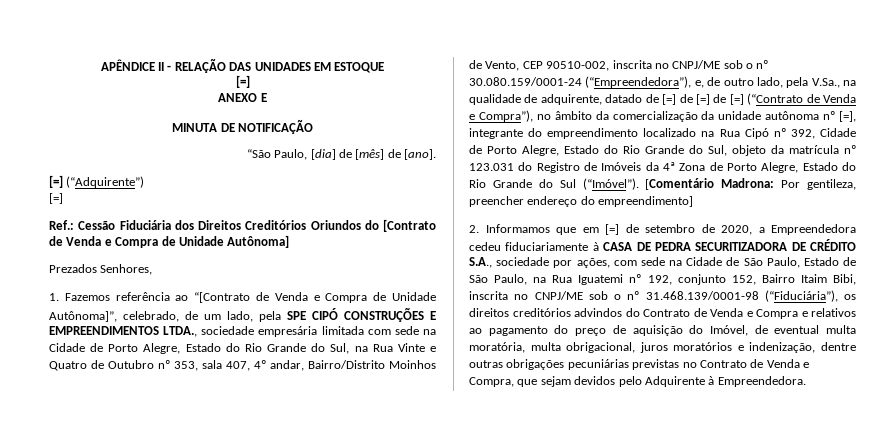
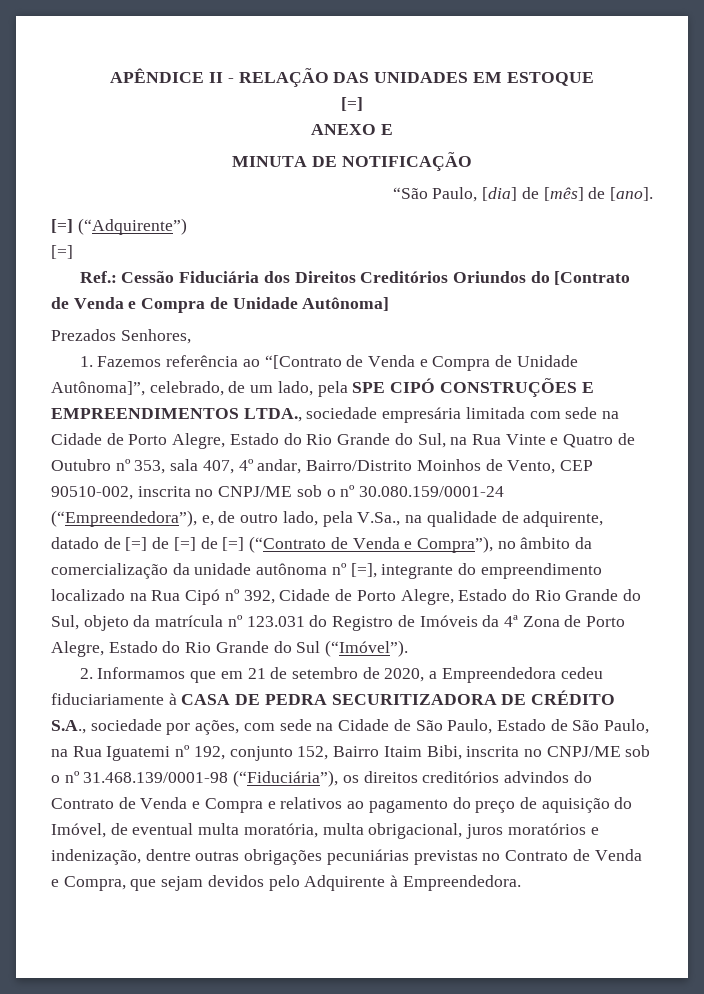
[645,178,856,190] [469,196,694,207] [Comentário Madrona: Por gentileza, preencher endereço do empreendimento] -> (409, 648) none
[605,224,619,235] [=] -> [247,668,266,679] 21

